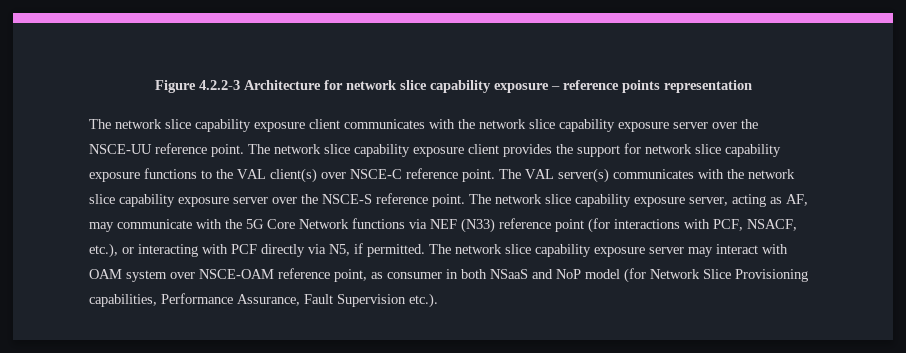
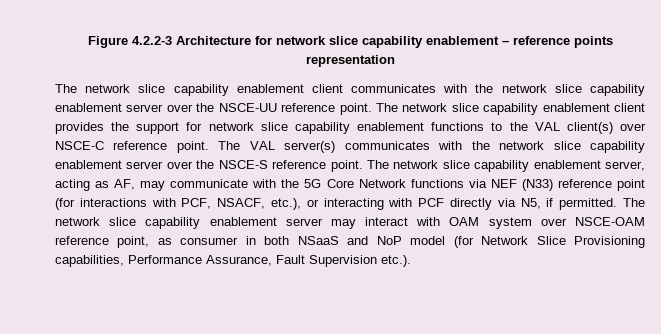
[493,83,549,93] exposure -> [425,36,499,45] enablement
[254,122,305,132] exposure -> [236,84,304,93] enablement
[618,122,669,132] exposure -> [55,103,122,112] enablement
[413,147,464,157] exposure -> [542,103,610,112] enablement
[89,172,140,182] exposure -> [357,122,425,131] enablement
[178,197,229,207] exposure -> [55,160,122,169] enablement
[634,197,685,207] exposure -> [533,160,601,169] enablement
[594,247,645,257] exposure -> [209,217,277,226] enablement

